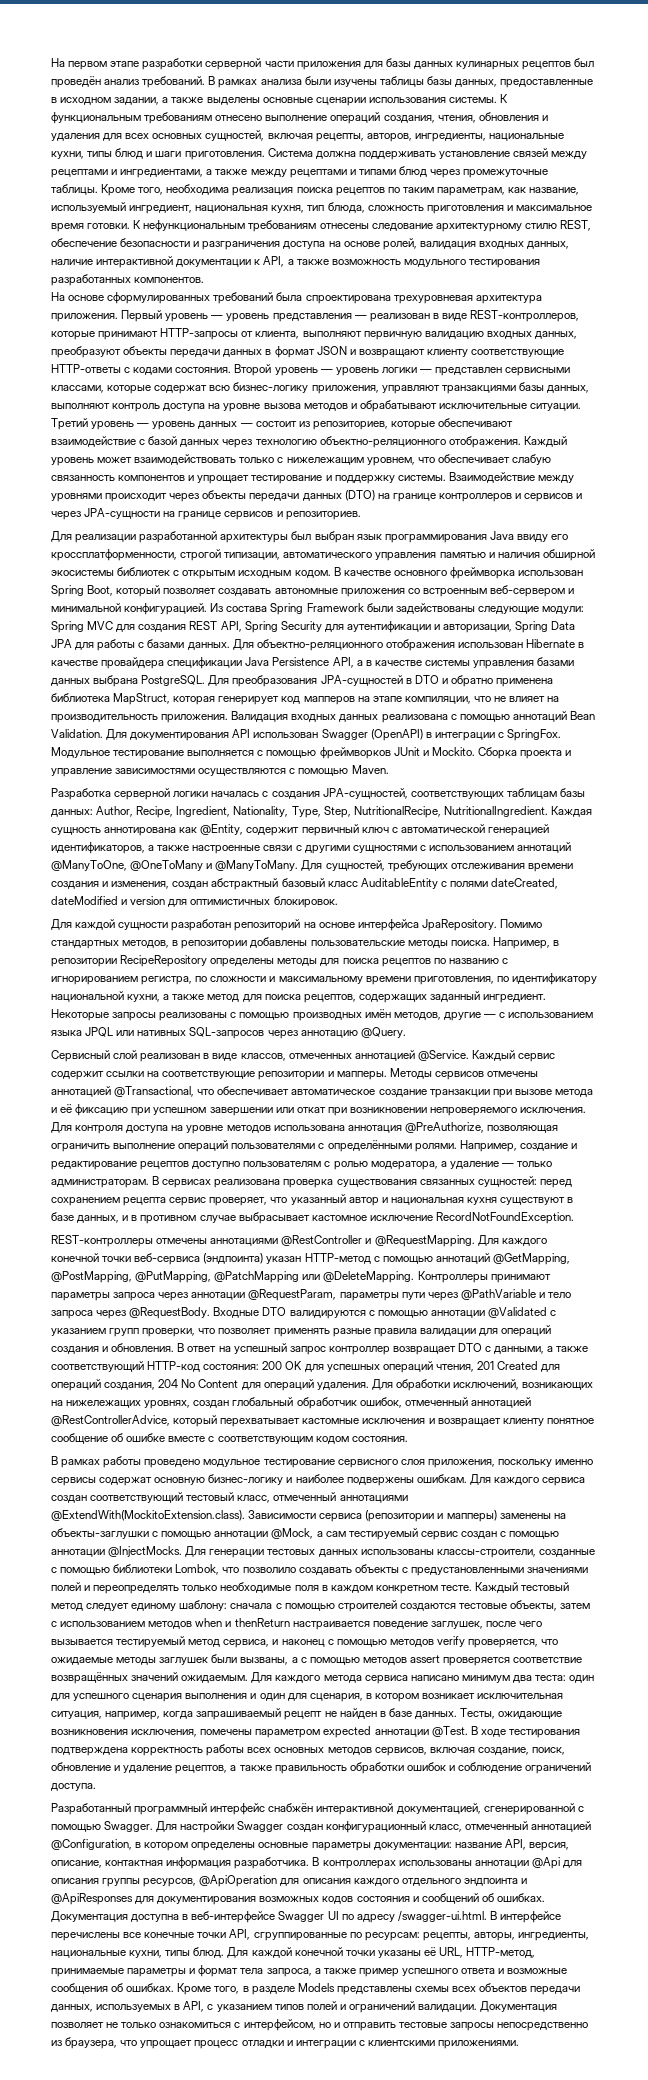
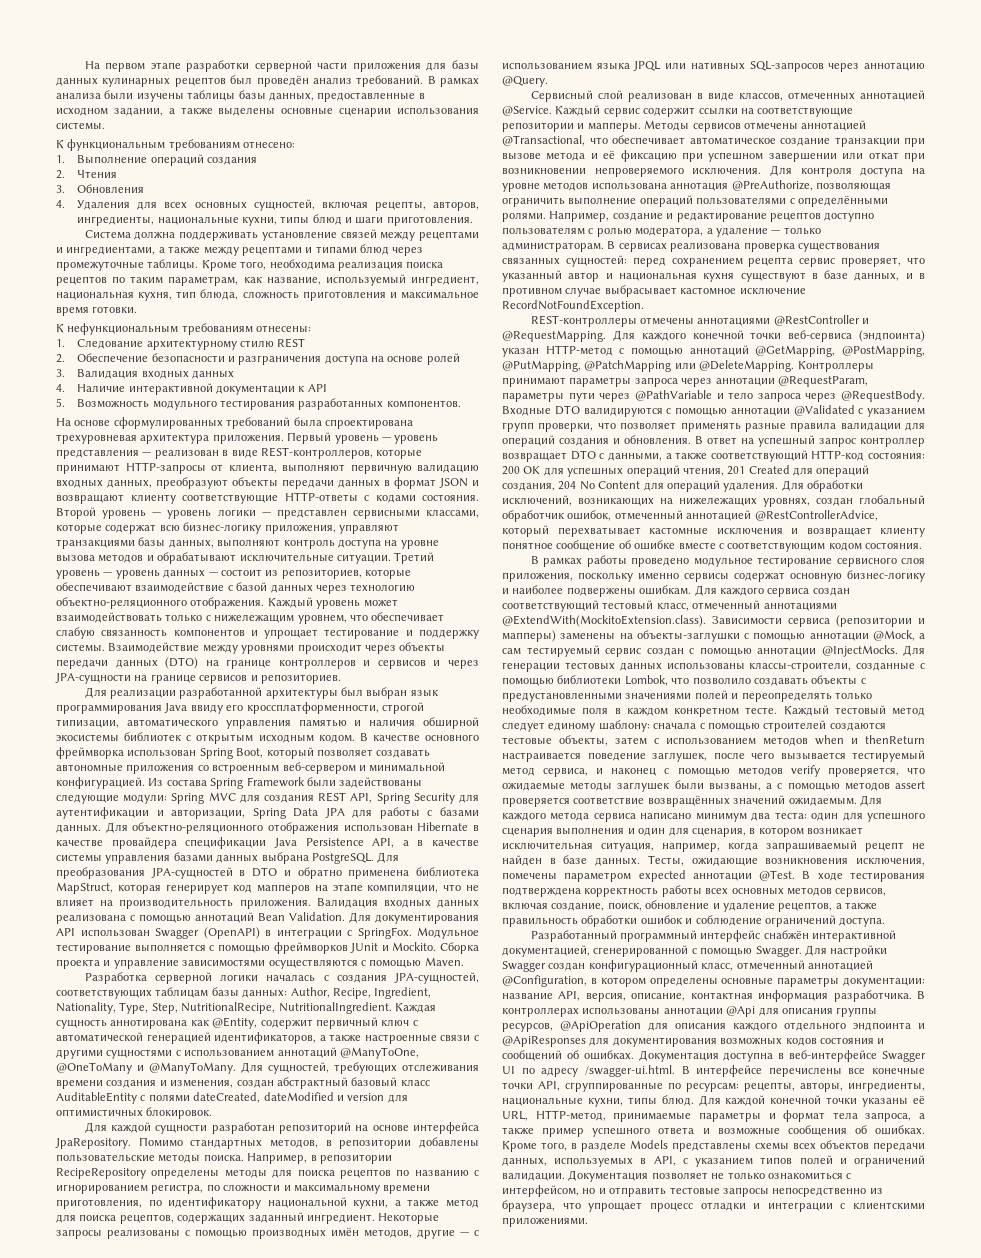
(497, 100) none -> (105, 126) //
[215,112,548,124] [51,133,100,141] отнесено выполнение операций создания, чтения, обновления и удаления -> [243,141,296,148] [56,154,257,166] [56,170,118,179] [56,184,145,194] [56,200,131,210] отнесено: // 1. Выполнение операций создания // 2. Чтения // 3. Обновления // 4. Удаления
(265, 155) none -> (473, 221) //
(131, 226) none -> (138, 310) //
[319,220,591,232] [51,238,117,247] отнесены следование архитектурному стилю REST, обеспечение -> [256,325,312,333] [56,338,306,350] [56,353,149,363] отнесены: // 1. Следование архитектурному стилю REST // 2. Обеспечение
[382,238,570,250] [51,256,401,268] ролей, валидация входных данных, наличие интерактивной документации к API, а также возможность -> [426,353,460,365] [56,369,234,379] [56,383,327,395] [56,398,150,408] ролей // 3. Валидация входных данных // 4. Наличие интерактивной документации к API // 5. Возможность

